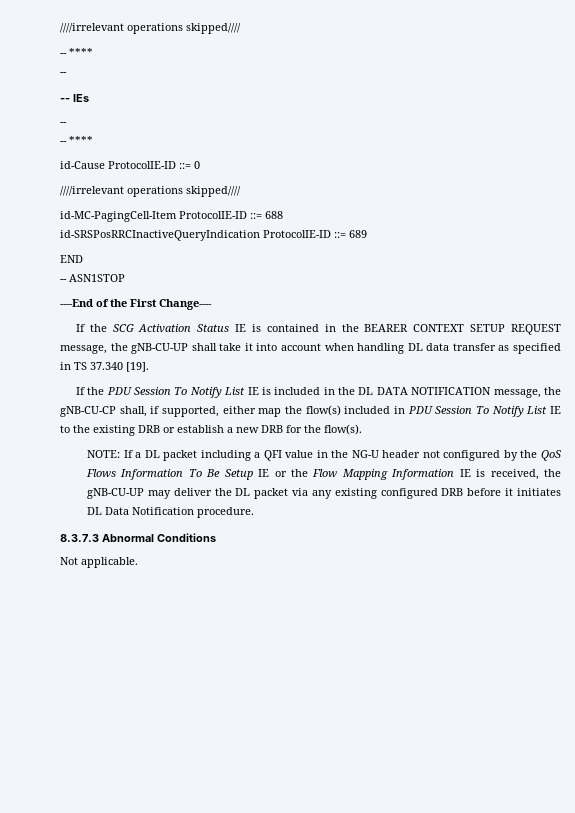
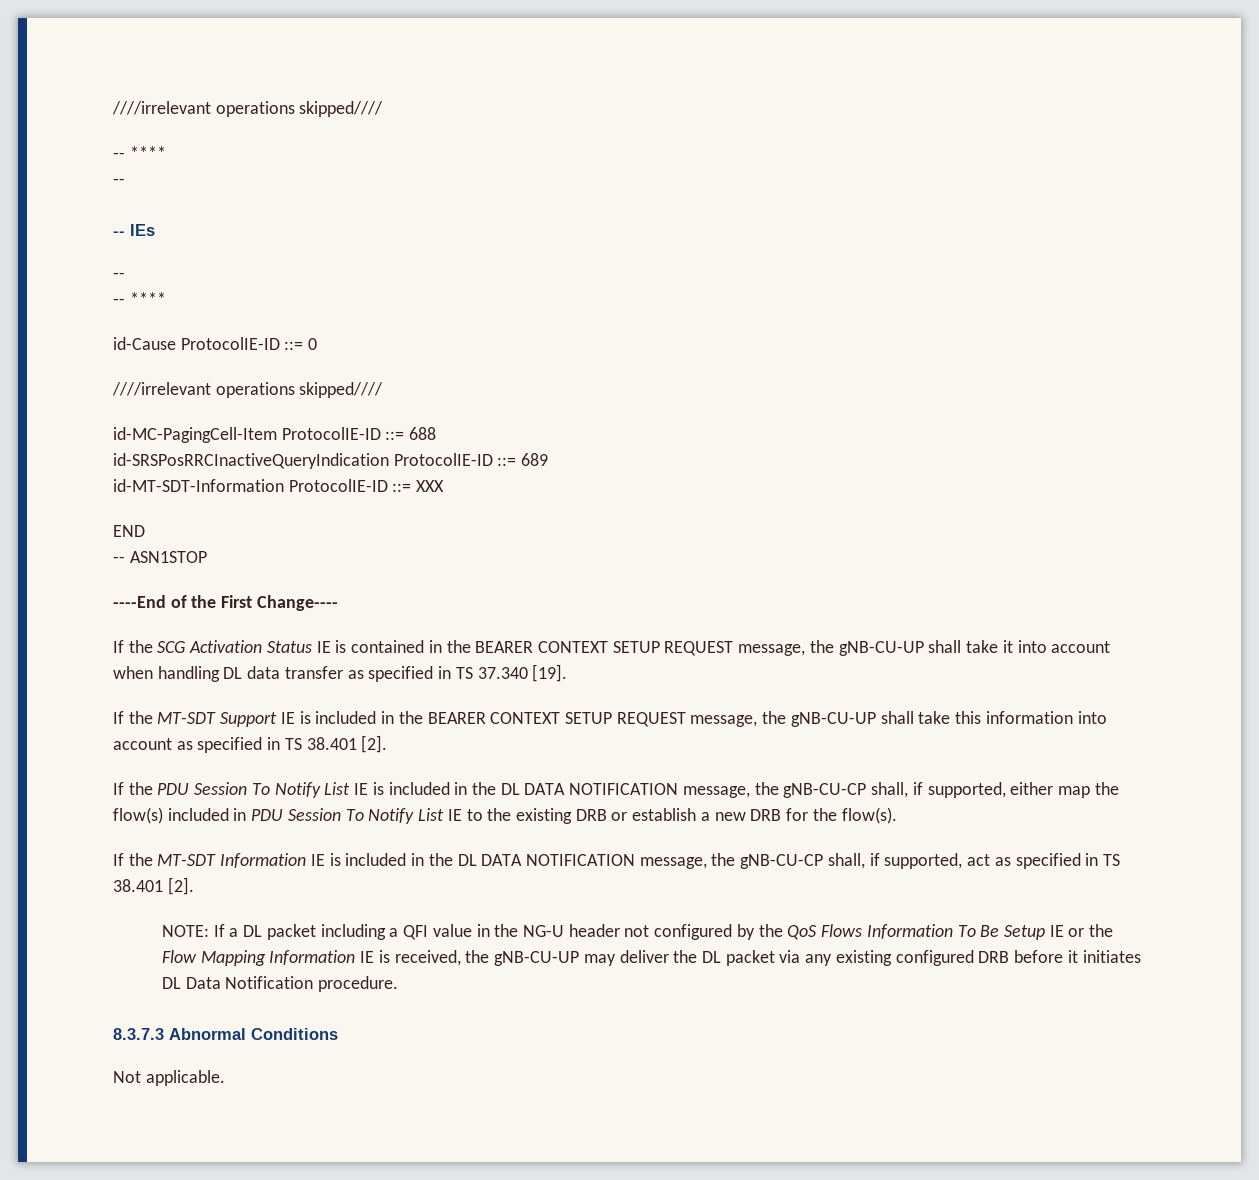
(367, 234) none -> [113,479,445,492] // id-MT-SDT-Information ProtocolIE-ID ::= XXX
(149, 367) none -> [113,711,1107,727] [113,735,388,753] // If the MT-SDT Support IE is included in the BEARER CONTEXT SETUP REQUEST message, the gNB-CU-UP shall take this information into account as specified in TS 38.401 [2].
(362, 429) none -> [113,853,1120,869] [113,877,194,895] // If the MT-SDT Information IE is included in the DL DATA NOTIFICATION message, the gNB-CU-CP shall, if supported, act as specified in TS 38.401 [2].

